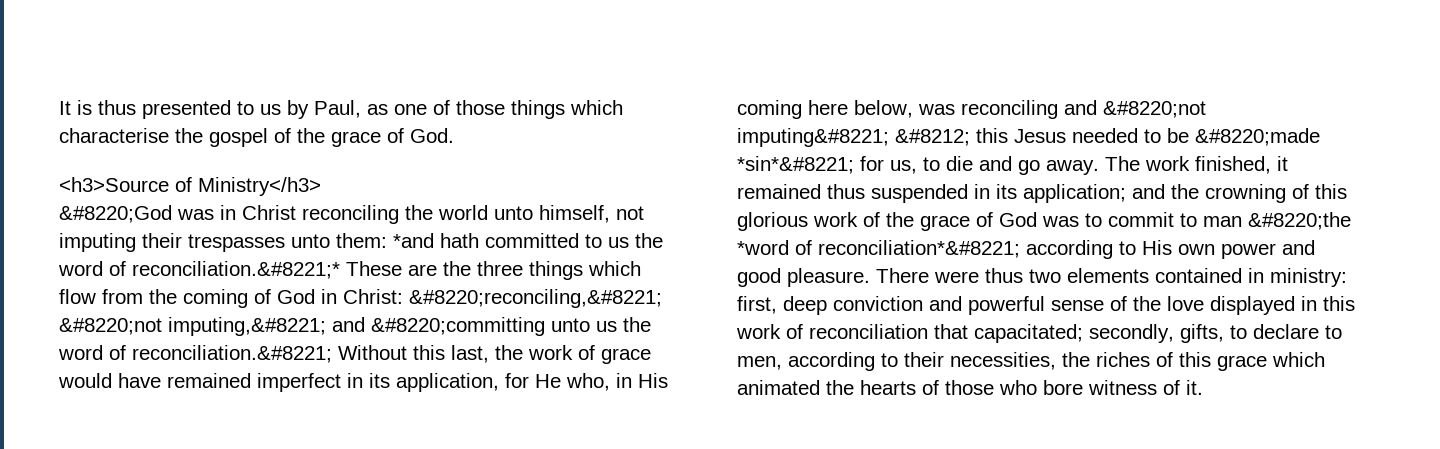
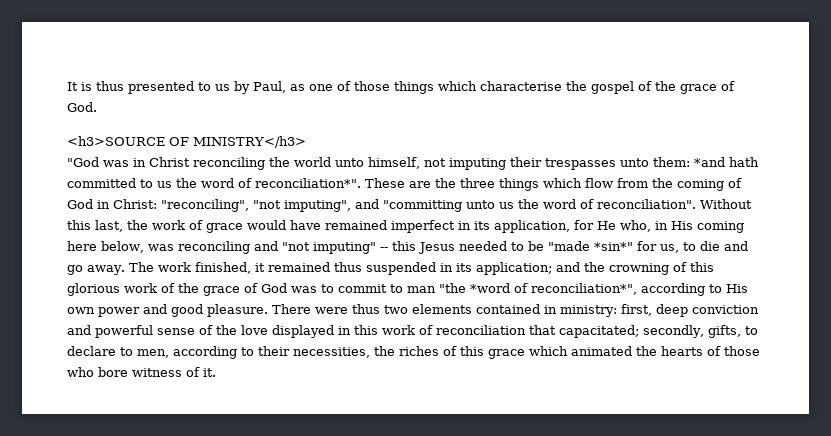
[59,177,321,196] [59,205,172,223] <h3>Source of Ministry</h3> // &#8220;God -> [67,136,306,148] [67,157,99,167] <h3>SOURCE OF MINISTRY</h3> // "God
[132,261,340,279] reconciliation.&#8221;* -> [255,178,361,188] reconciliation*".
[409,289,662,308] [59,317,545,336] &#8220;reconciling,&#8221; &#8220;not imputing,&#8221; and &#8220;committing -> [161,199,462,212] "reconciling", "not imputing", and "committing
[132,345,332,363] reconciliation.&#8221; -> [597,199,696,209] reconciliation".
[1103,101,1206,118] [737,128,970,147] &#8220;not imputing&#8221; &#8212; -> [281,242,388,254] "not imputing" --
[1195,128,1320,146] [737,156,854,174] &#8220;made *sin*&#8221; -> [547,241,633,251] "made *sin*"
[1248,212,1351,230] &#8220;the -> [439,283,466,293] "the
[818,240,1020,258] reconciliation*&#8221; -> [531,283,637,295] reconciliation*",

